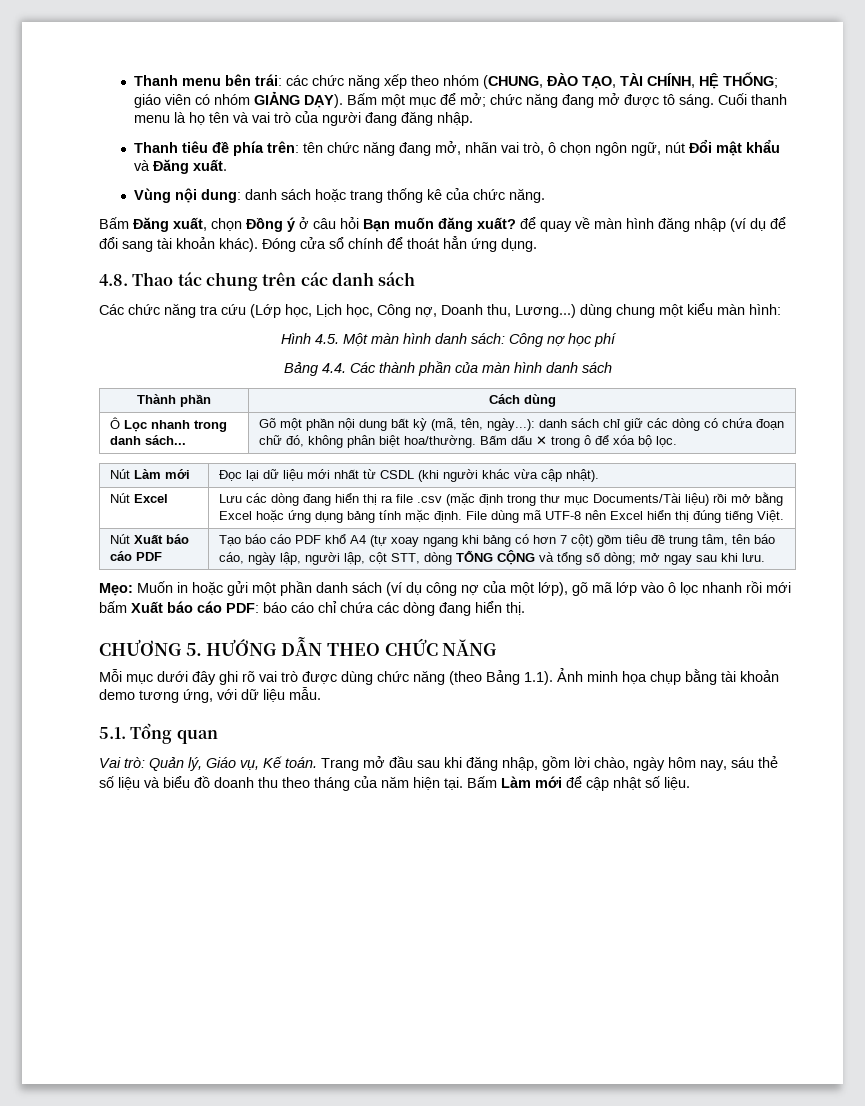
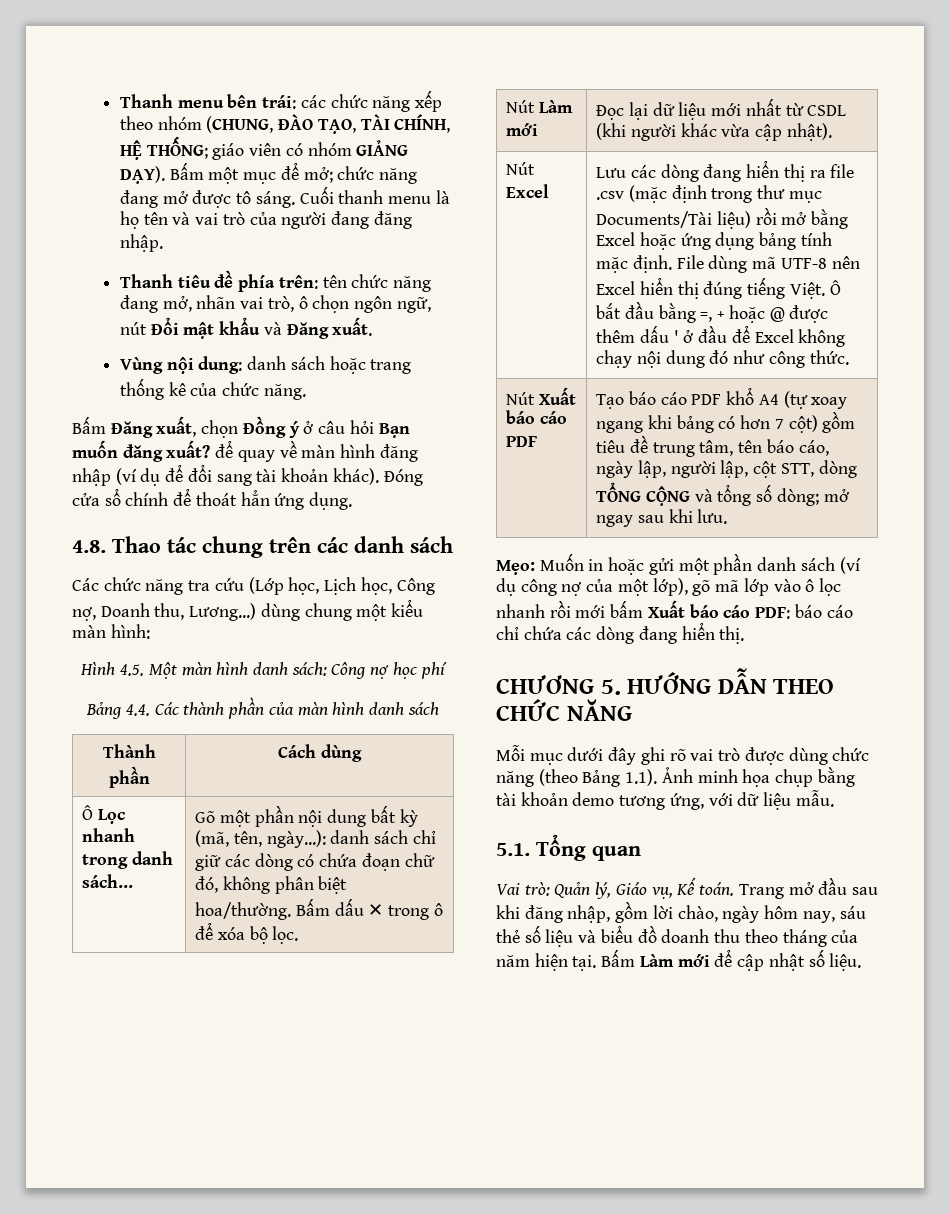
(785, 516) none -> [829,280,841,295] [596,301,829,323] [596,325,846,347] [596,350,849,368] Ô bắt đầu bằng =, + hoặc @ được thêm dấu ' ở đầu để Excel không chạy nội dung đó như công thức.

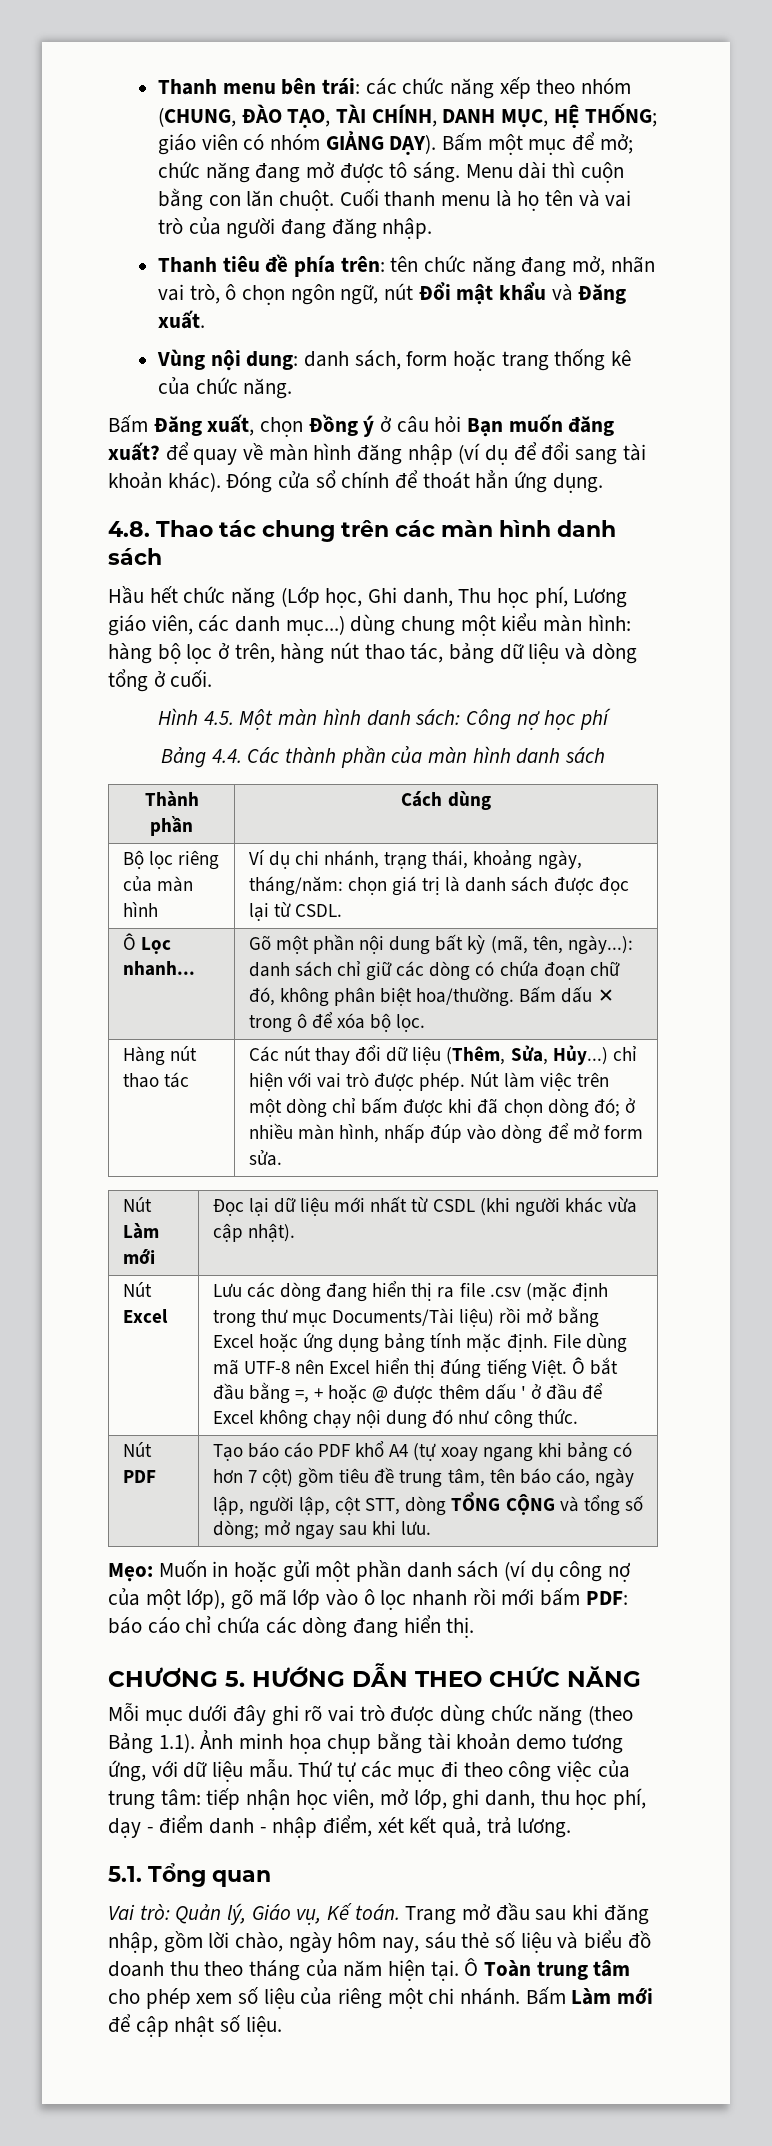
(451, 123) none -> [442,109,548,128] DANH MỤC,
(295, 199) none -> [465,161,624,183] [157,188,334,211] Menu dài thì cuộn bằng con lăn chuột.
[290,356,325,370] sách -> [354,350,448,370] sách, form
[354,536,453,553] [72,577,435,595] [72,603,257,621] danh sách // Các chức năng tra cứu (Lớp học, Lịch học, Công nợ, Doanh thu, Lương...) -> [441,520,616,537] [108,548,162,565] [108,586,628,608] [108,615,345,636] màn hình danh sách // Hầu hết chức năng (Lớp học, Ghi danh, Thu học phí, Lương giáo viên, các danh mục...)
(150, 631) none -> [108,642,637,664] [108,669,213,692] hàng bộ lọc ở trên, hàng nút thao tác, bảng dữ liệu và dòng tổng ở cuối.
[82,805,125,824] [82,828,136,842] [82,851,173,869] [82,874,134,888] Ô Lọc nhanh trong danh sách... -> [122,850,219,870] [122,876,193,892] [122,902,158,917] [248,850,582,870] [248,876,629,896] [248,902,342,921] [122,933,171,954] [122,961,195,976] Bộ lọc riêng của màn hình | Ví dụ chi nhánh, trạng thái, khoảng ngày, tháng/năm: chọn giá trị là danh sách được đọc lại từ CSDL. // Ô Lọc nhanh...
(299, 935) none -> [122,1046,197,1066] [122,1072,189,1088] [248,1045,637,1065] [248,1072,609,1091] [248,1097,635,1118] [248,1123,643,1144] [248,1150,282,1166] // Hàng nút thao tác | Các nút thay đổi dữ liệu (Thêm, Sửa, Hủy...) chỉ hiện với vai trò được phép. Nút làm việc trên một dòng chỉ bấm được khi đã chọn dòng đó; ở nhiều màn hình, nhấp đúp vào dòng để mở form sửa.
[538,387,576,405] [506,410,567,424] Xuất báo cáo -> (152, 1449) none
[647,600,751,618] Xuất báo cáo -> (581, 1597) none
(834, 798) none -> [298,1760,630,1782] [108,1788,647,1810] [108,1815,572,1838] Thứ tự các mục đi theo công việc của trung tâm: tiếp nhận học viên, mở lớp, ghi danh, thu học phí, dạy - điểm danh - nhập điểm, xét kết quả, trả lương.
(597, 963) none -> [464,1958,631,1980] [108,1987,521,2009] Ô Toàn trung tâm cho phép xem số liệu của riêng một chi nhánh.

